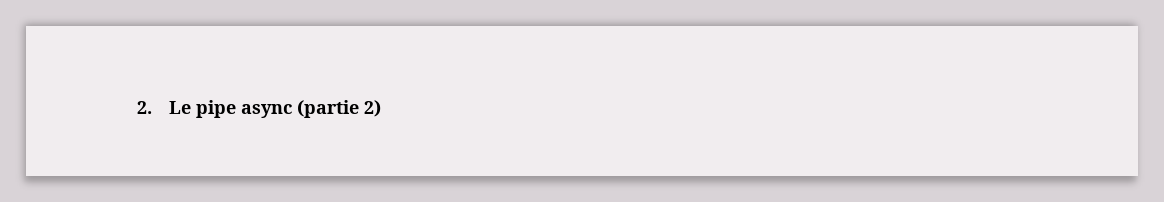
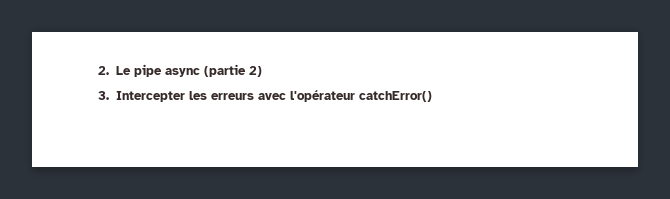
(382, 108) none -> [98,90,432,102] // 3. Intercepter les erreurs avec l'opérateur catchError()

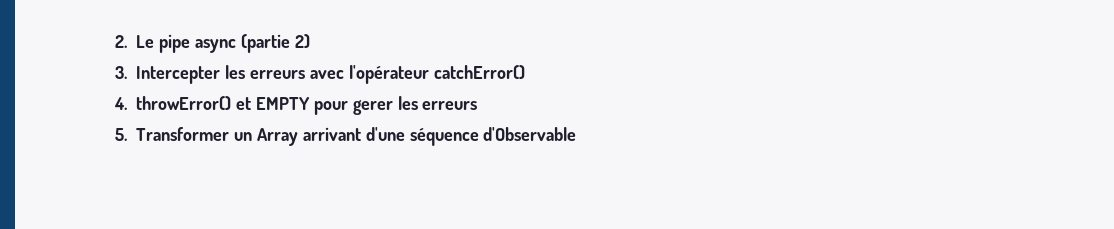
(432, 96) none -> [114,96,478,115] [115,127,577,146] // 4. throwError() et EMPTY pour gerer les erreurs // 5. Transformer un Array arrivant d'une séquence d'Observable

